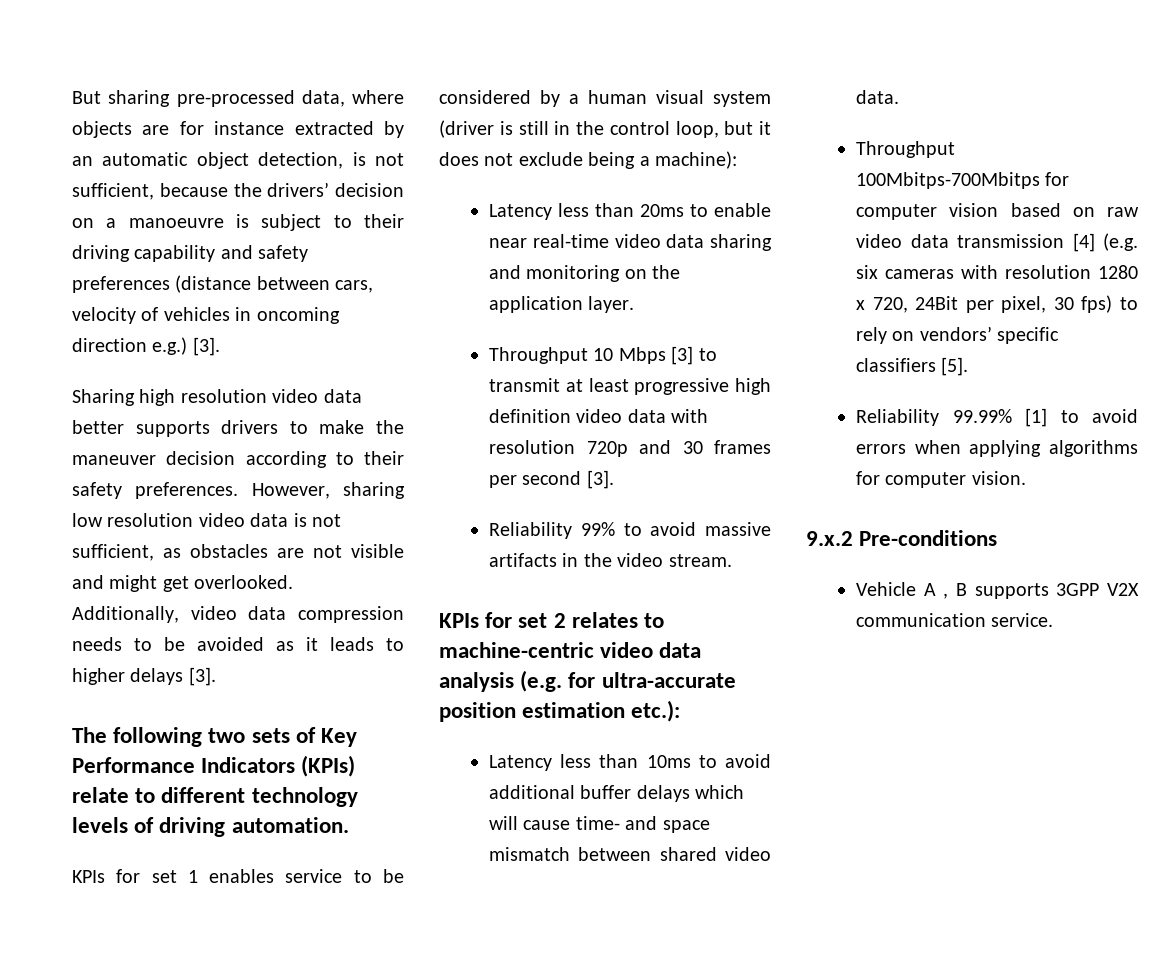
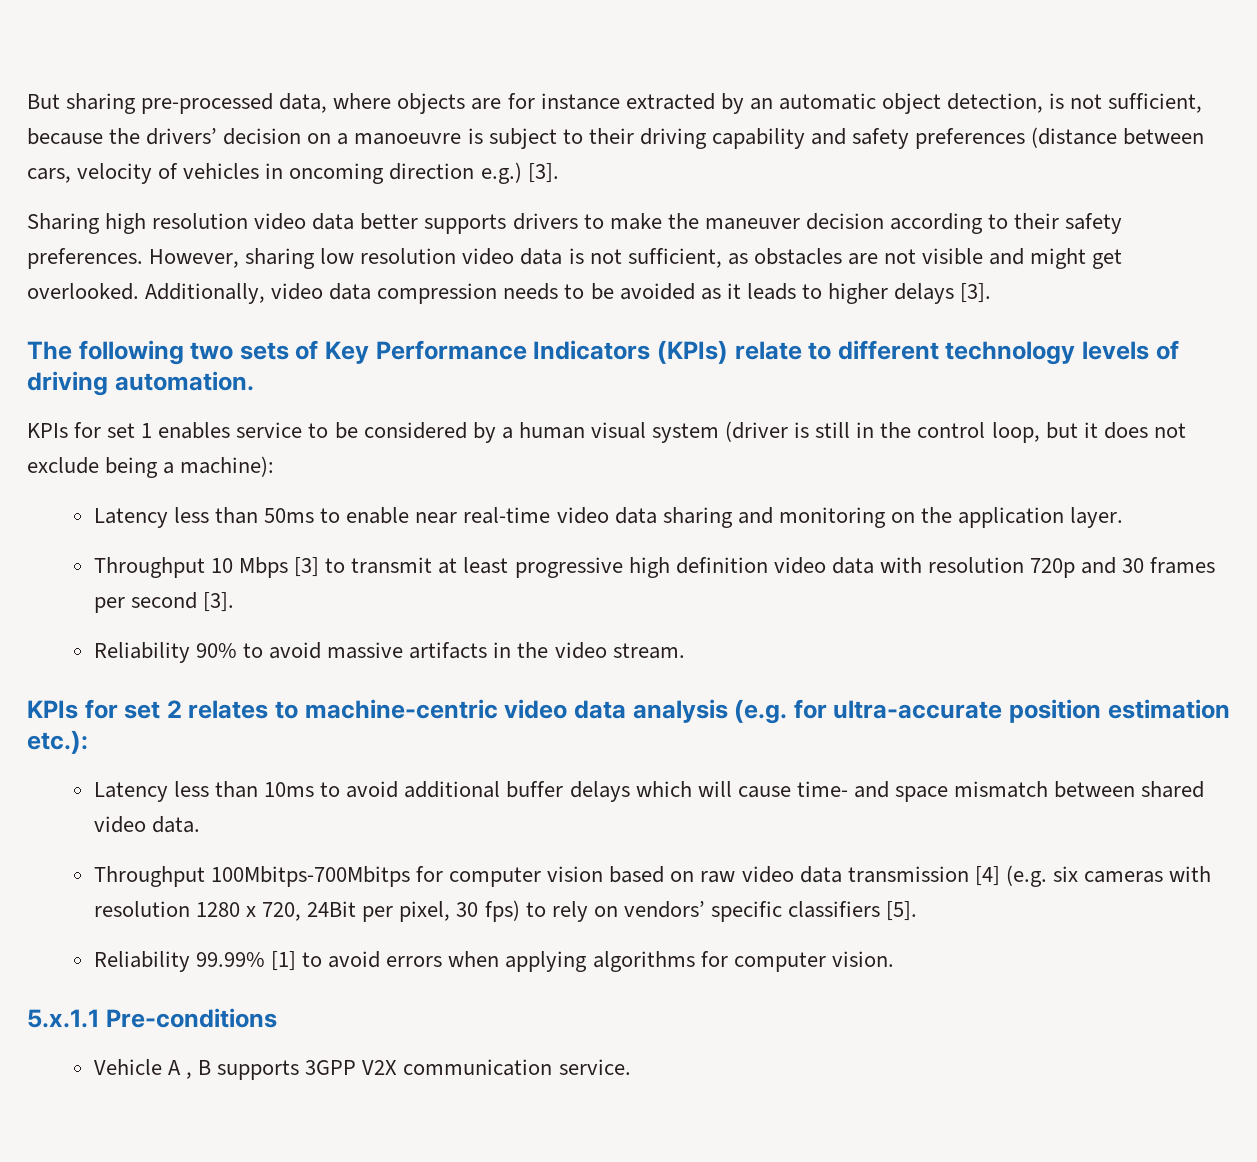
[639,204,684,217] 20ms -> [264,508,315,523] 50ms
[580,522,615,536] 99% -> [195,643,237,658] 90%
[806,531,853,546] 9.x.2 -> [27,1009,99,1028] 5.x.1.1

